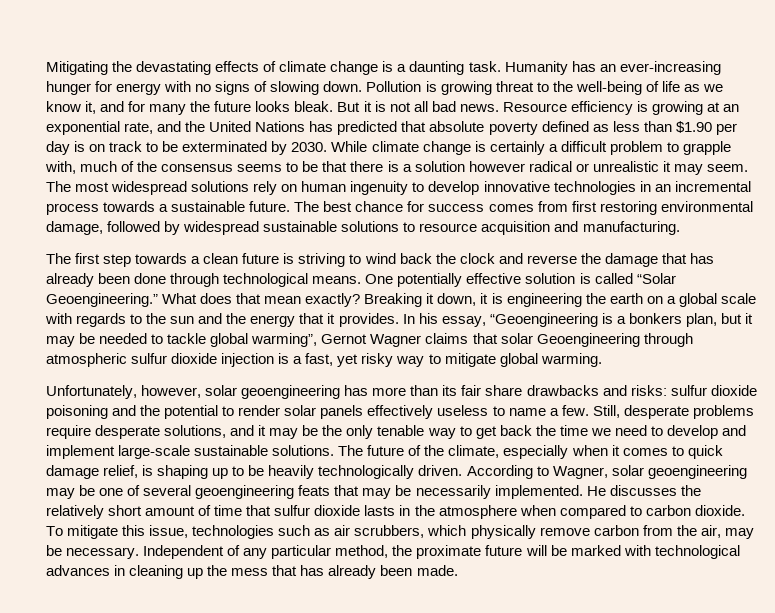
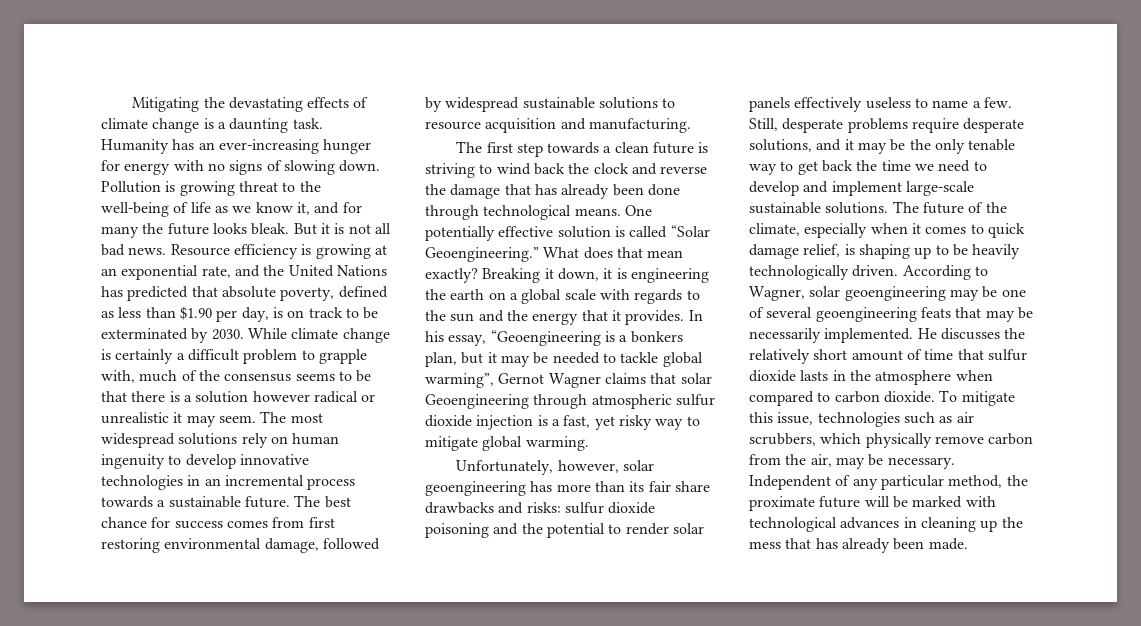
[488,122,538,135] poverty -> [280,287,335,301] poverty,
[46,141,70,155] day -> [241,307,269,322] day,

